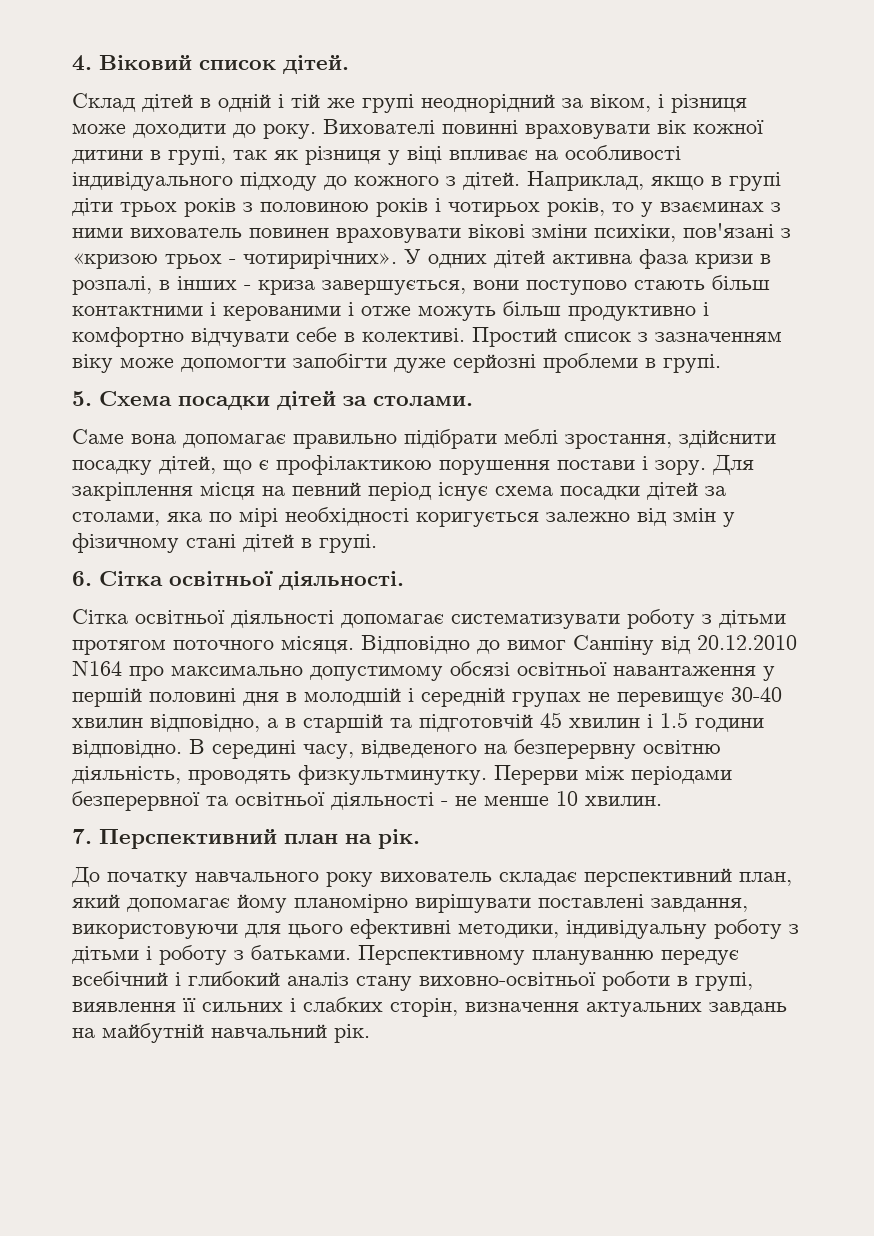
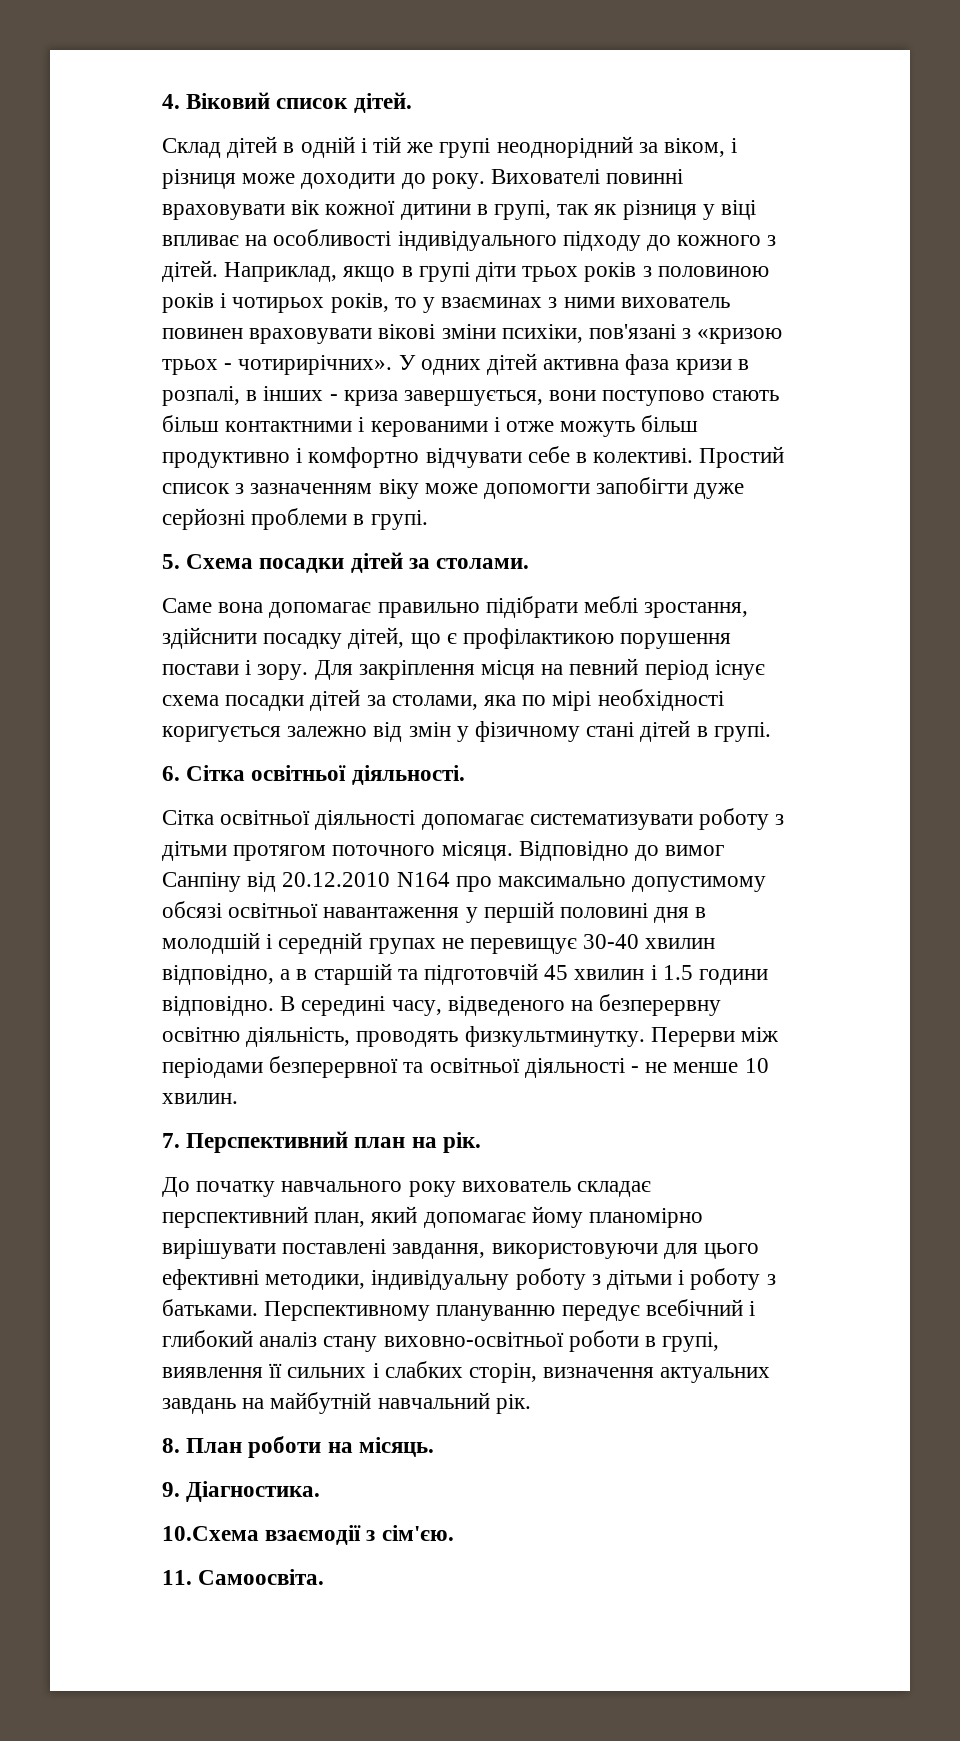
(370, 1033) none -> [162,1436,434,1458] [162,1481,321,1502] [162,1525,454,1545] [162,1569,325,1585] // 8. План роботи на місяць. // 9. Діагностика. // 10.Схема взаємодії з сім'єю. // 11. Самоосвіта.

